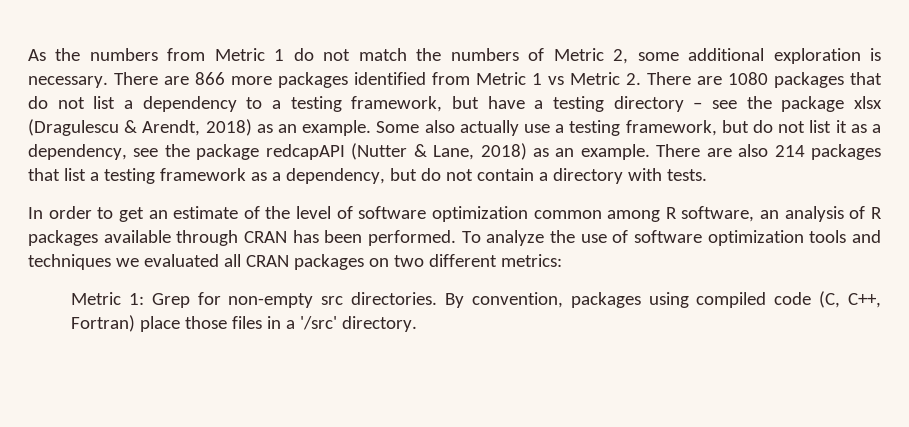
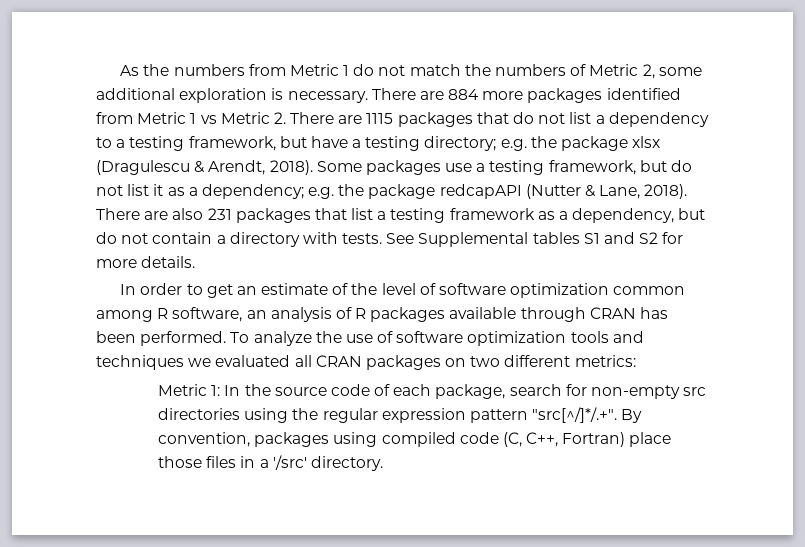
[195,72,225,85] 866 -> [448,89,480,100] 884
[728,72,768,85] 1080 -> [366,113,394,124] 1115
[613,96,737,112] directory – see -> [424,136,527,151] directory; e.g.
[205,119,519,136] 2018) as an example. Some also actually -> [269,160,441,175] 2018). Some packages
[28,144,159,160] dependency, see -> [201,184,335,199] dependency; e.g.
[480,143,650,160] 2018) as an example. -> [644,184,688,199] 2018).
[774,145,805,157] 214 -> [207,208,232,220] 231
(707, 175) none -> [386,232,684,247] [96,256,196,268] See Supplemental tables S1 and S2 for more details.
[151,292,438,308] Grep for non-empty src directories. -> [224,384,707,399] [157,407,618,423] In the source code of each package, search for non-empty src directories using the regular expression pattern "src[^/]*/.+".

